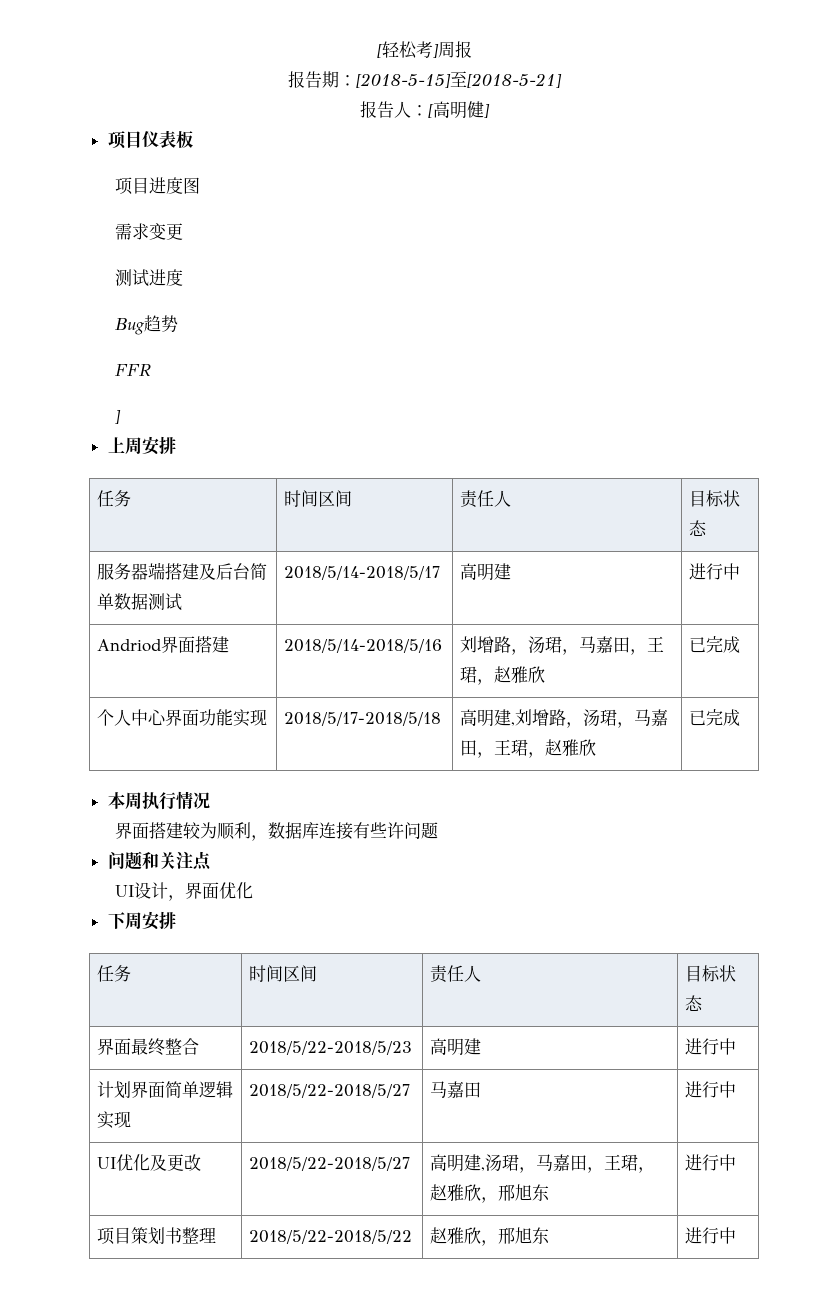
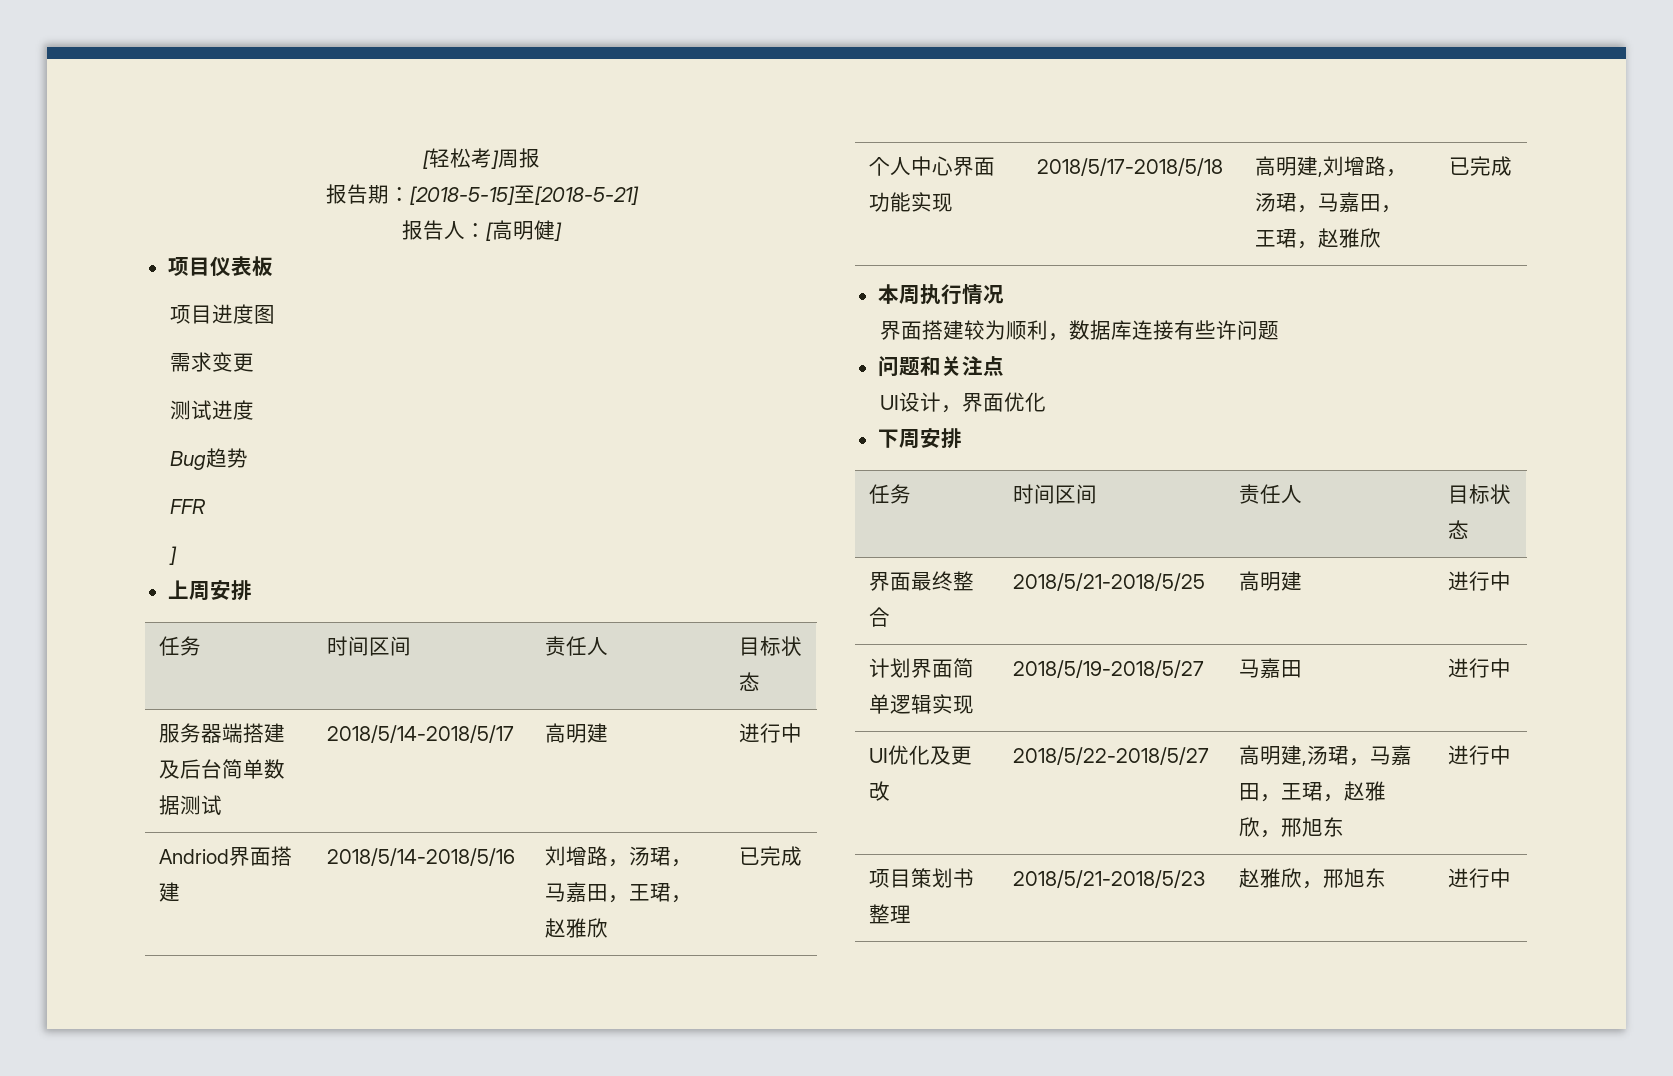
[249,1041,413,1055] 2018/5/22-2018/5/23 -> [1013,573,1206,591] 2018/5/21-2018/5/25
[249,1084,411,1098] 2018/5/22-2018/5/27 -> [1013,660,1205,678] 2018/5/19-2018/5/27
[249,1230,413,1244] 2018/5/22-2018/5/22 -> [1013,870,1206,888] 2018/5/21-2018/5/23

